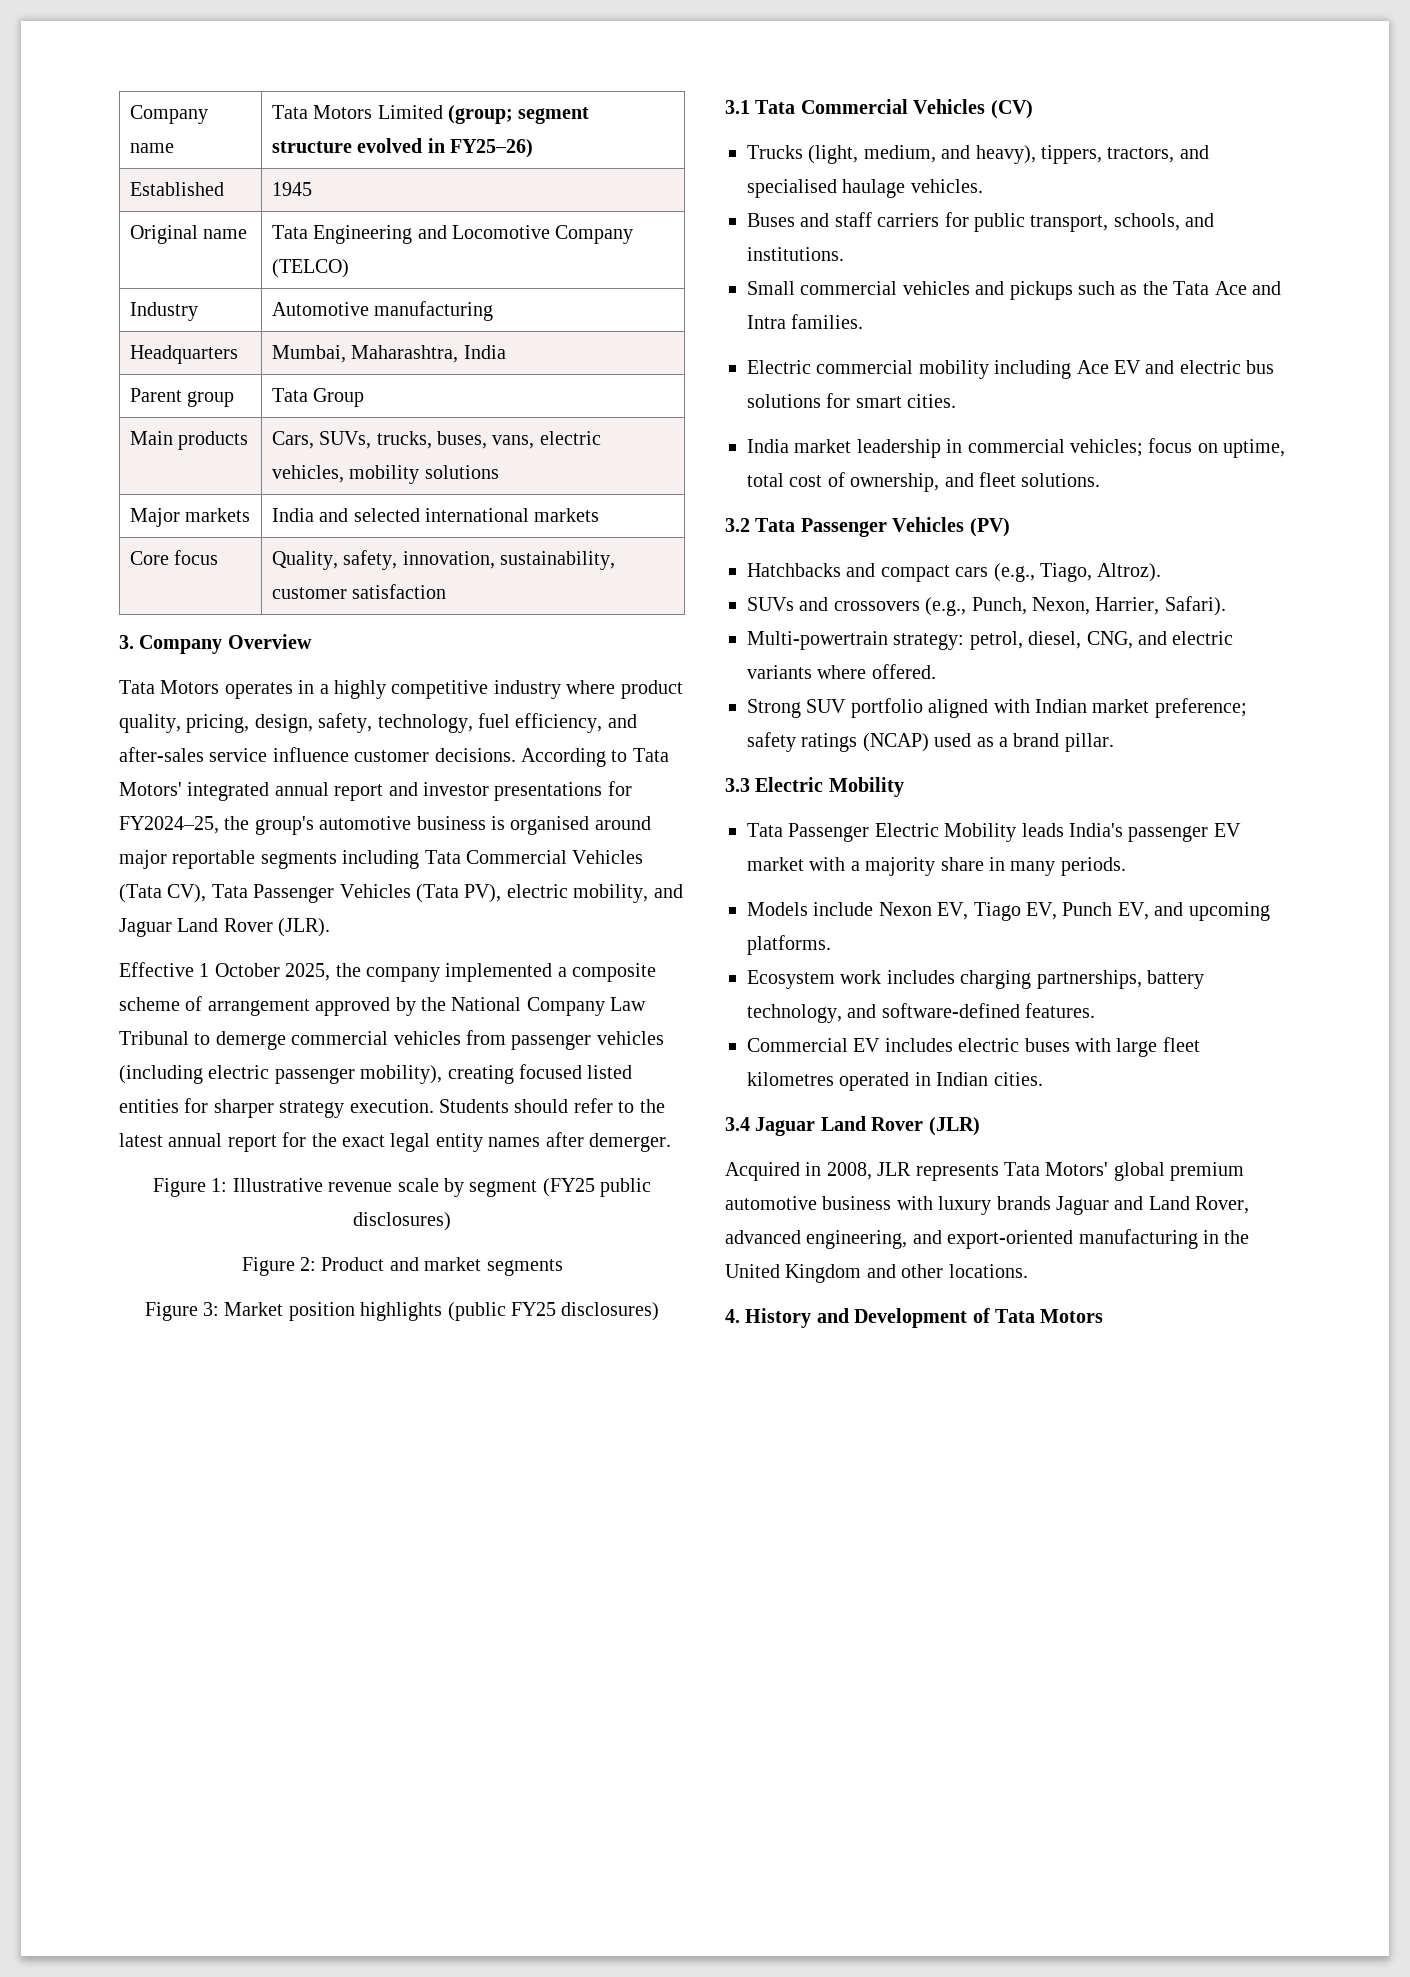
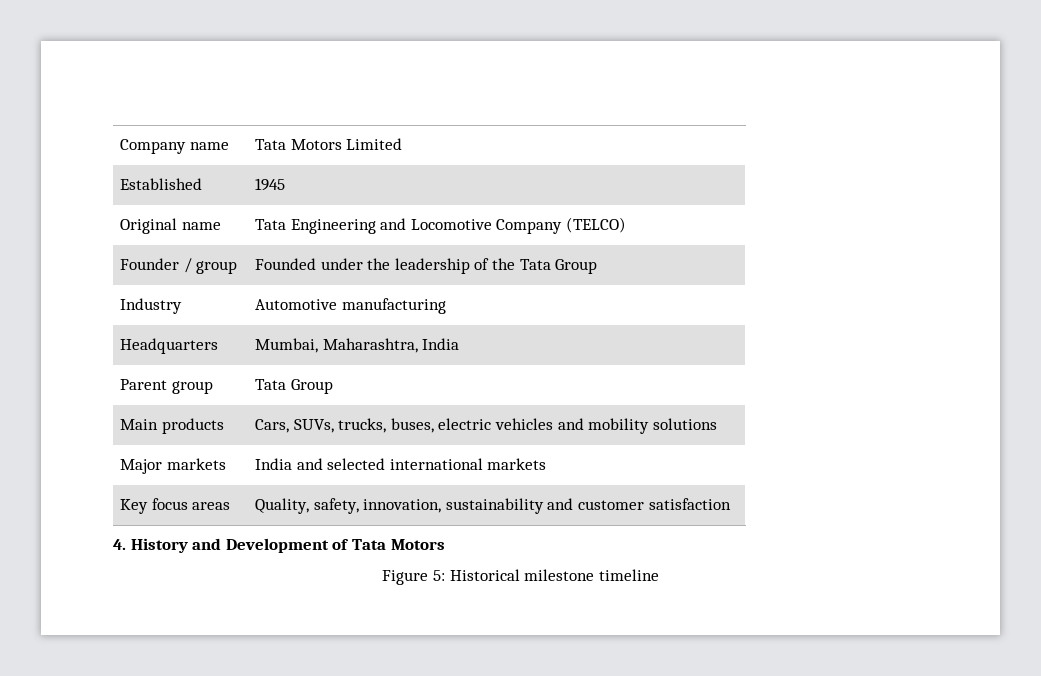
[447,105,590,124] [271,138,533,158] (group; segment structure evolved in FY25–26) -> (403, 144) none
(349, 268) none -> [120,258,238,274] [255,258,598,274] // Founder / group | Founded under the leadership of the Tata Group
[492,431,601,449] [271,465,344,483] vans, electric vehicles, -> [438,418,584,430] electric vehicles and
[129,550,219,565] Core focus -> [120,498,231,514] Key focus areas
[499,551,615,570] sustainability, -> [445,498,574,514] sustainability and
[119,634,312,654] [119,680,683,699] [119,713,637,733] [119,747,669,767] [119,781,632,801] [119,816,651,835] [119,850,644,869] [119,884,683,903] [119,918,331,937] [119,962,657,982] [119,996,647,1016] [119,1030,664,1050] [119,1064,633,1084] [119,1098,665,1118] [119,1132,671,1152] [152,1178,652,1197] [353,1212,451,1231] [241,1257,563,1276] [144,1302,660,1321] [725,99,1033,119] [747,145,1209,164] [747,179,983,198] [747,212,1215,232] [747,247,844,261] [747,281,1281,300] [747,314,864,329] [747,360,1275,379] [747,393,957,408] [747,438,1286,458] [747,472,1101,492] [725,517,1010,537] [747,563,1162,582] [747,596,1226,616] [747,631,1234,650] [747,664,936,679] [747,698,1247,718] [747,732,1114,752] [725,777,904,797] [747,823,1241,842] [747,857,1126,876] [747,902,1270,921] [747,935,831,955] [747,970,1204,989] [747,1003,1096,1023] [747,1037,1200,1057] [747,1072,1043,1091] [725,1116,980,1136] [725,1162,1245,1181] [725,1196,1250,1215] [725,1229,1250,1249] [725,1264,1028,1283] // 3. Company Overview // Tata Motors operates in a highly competitive industry where product quality, pricing, design, safety, technology, fuel efficiency, and after-sales service influence customer decisions. According to Tata Motors' integrated annual report and investor presentations for FY2024–25, the group's automotive business is organised around major reportable segments including Tata Commercial Vehicles (Tata CV), Tata Passenger Vehicles (Tata PV), electric mobility, and Jaguar Land Rover (JLR). // Effective 1 October 2025, the company implemented a composite scheme of arrangement approved by the National Company Law Tribunal to demerge commercial vehicles from passenger vehicles (including electric passenger mobility), creating focused listed entities for sharper strategy execution. Students should refer to the latest annual report for the exact legal entity names after demerger. // Figure 1: Illustrative revenue scale by segment (FY25 public disclosures) // Figure 2: Product and market segments // Figure 3: Market position highlights (public FY25 disclosures) // 3.1 Tata Commercial Vehicles (CV) // Trucks (light, medium, and heavy), tippers, tractors, and specialised haulage vehicles. // Buses and staff carriers for public transport, schools, and institutions. // Small commercial vehicles and pickups such as the Tata Ace and Intra families. // Electric commercial mobility including Ace EV and electric bus solutions for smart cities. // India market leadership in commercial vehicles; focus on uptime, total cost of ownership, and fleet solutions. // 3.2 Tata Passenger Vehicles (PV) // Hatchbacks and compact cars (e.g., Tiago, Altroz). // SUVs and crossovers (e.g., Punch, Nexon, Harrier, Safari). // Multi-powertrain strategy: petrol, diesel, CNG, and electric variants where offered. // Strong SUV portfolio aligned with Indian market preference; safety ratings (NCAP) used as a brand pillar. // 3.3 Electric Mobility // Tata Passenger Electric Mobility leads India's passenger EV market with a majority share in many periods. // Models include Nexon EV, Tiago EV, Punch EV, and upcoming platforms. // Ecosystem work includes charging partnerships, battery technology, and software-defined features. // Commercial EV includes electric buses with large fleet kilometres operated in Indian cities. // 3.4 Jaguar Land Rover (JLR) // Acquired in 2008, JLR represents Tata Motors' global premium automotive business with luxury brands Jaguar and Land Rover, advanced engineering, and export-oriented manufacturing in the United Kingdom and other locations. -> (731, 504) none
(1104, 1316) none -> [382,569,659,585] // Figure 5: Historical milestone timeline

